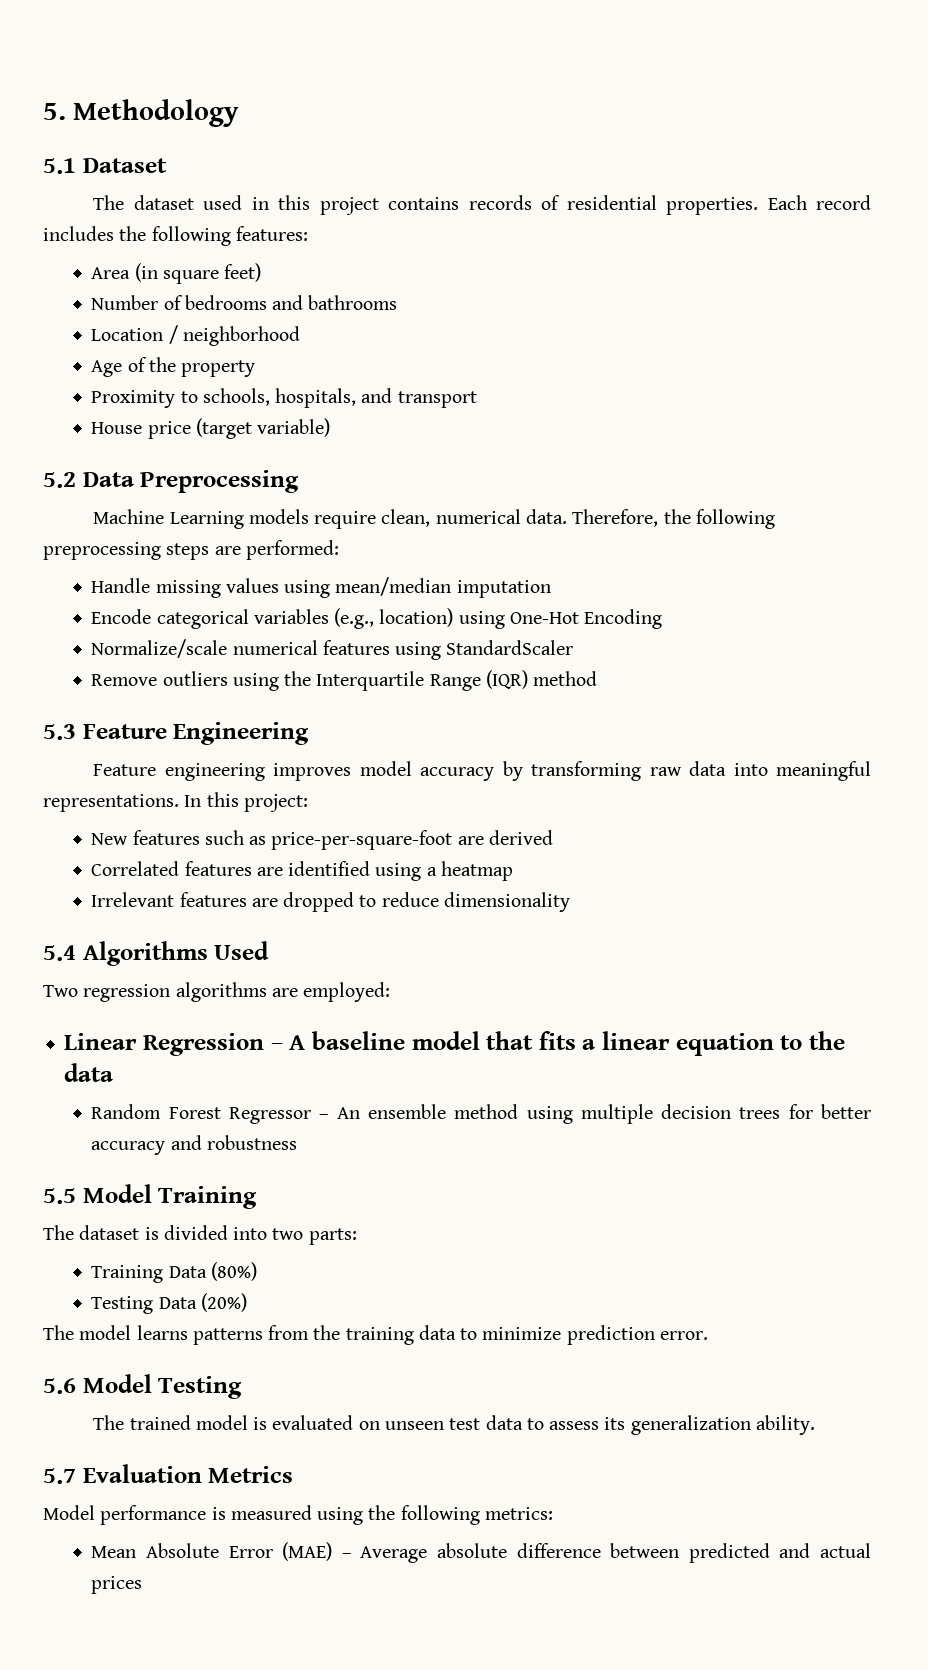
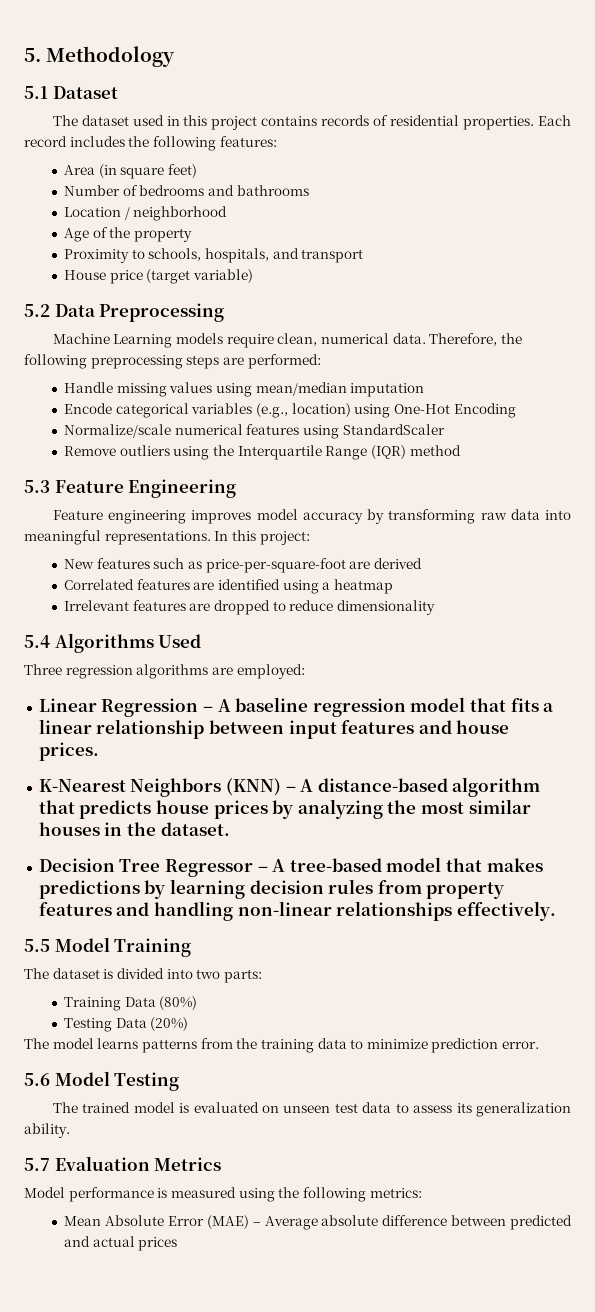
[43,985,78,997] Two -> [24,664,62,675] Three
(405, 1040) none -> [312,698,406,717] regression
[675,1031,845,1056] [64,1063,114,1082] [91,1104,872,1124] [91,1135,297,1155] equation to the data // Random Forest Regressor – An ensemble method using multiple decision trees for better accuracy and robustness -> [96,719,510,739] [38,742,99,761] [38,777,541,797] [38,799,531,819] [38,822,230,836] [38,857,543,877] [38,879,505,899] [38,901,556,921] relationship between input features and house prices. // K-Nearest Neighbors (KNN) – A distance-based algorithm that predicts house prices by analyzing the most similar houses in the dataset. // Decision Tree Regressor – A tree-based model that makes predictions by learning decision rules from property features and handling non-linear relationships effectively.

